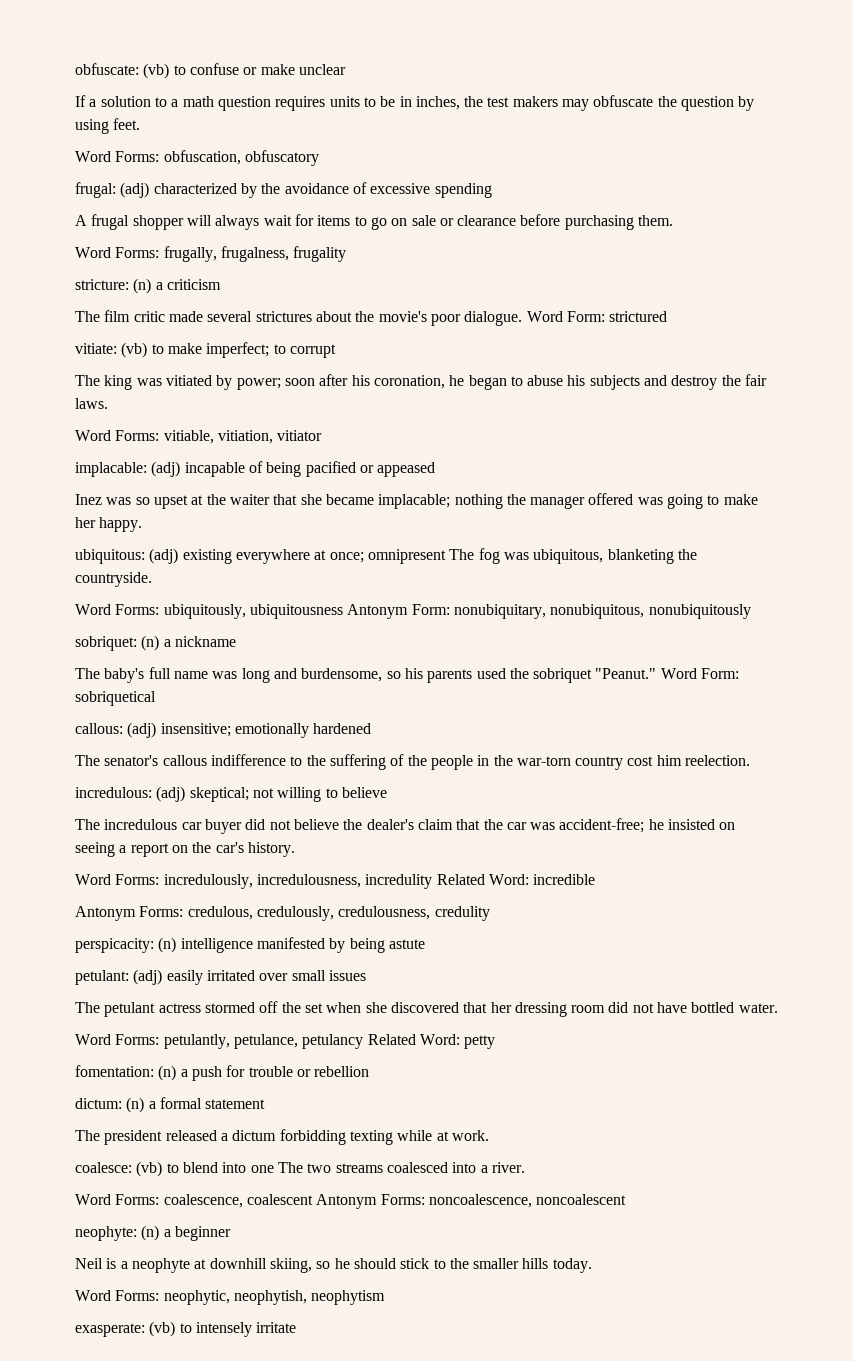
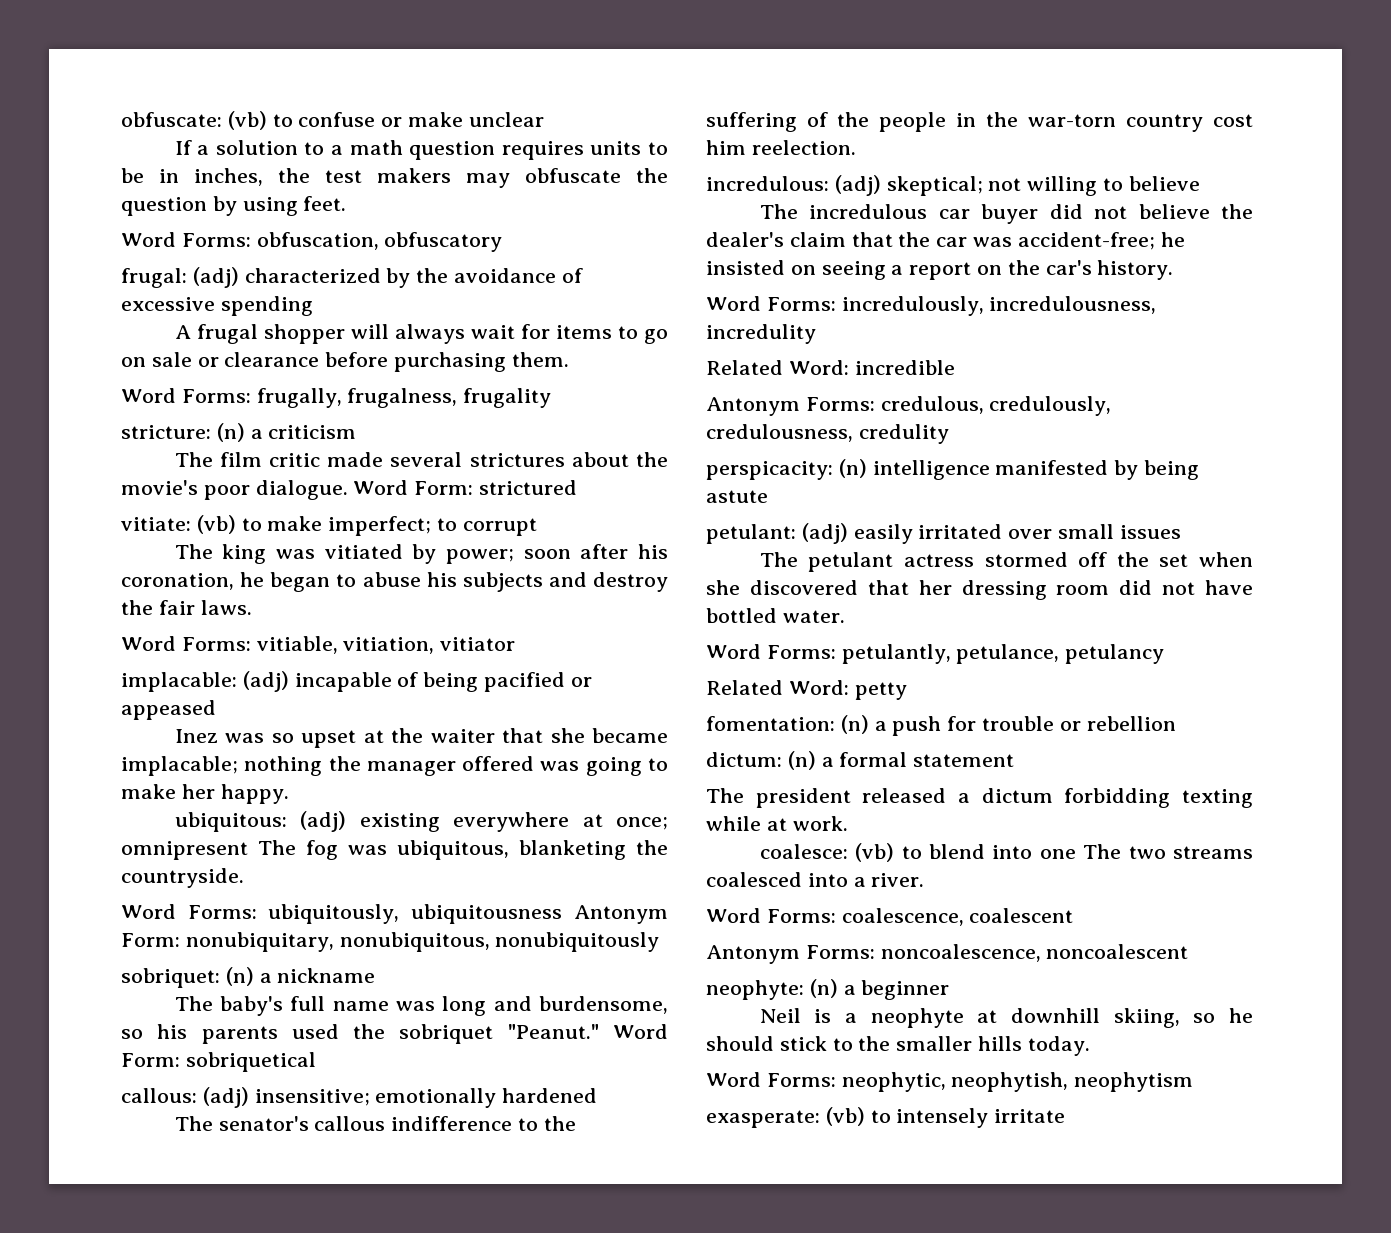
(433, 881) none -> (816, 334) //
(364, 1041) none -> (1165, 654) //
(313, 1199) none -> (1074, 915) //

